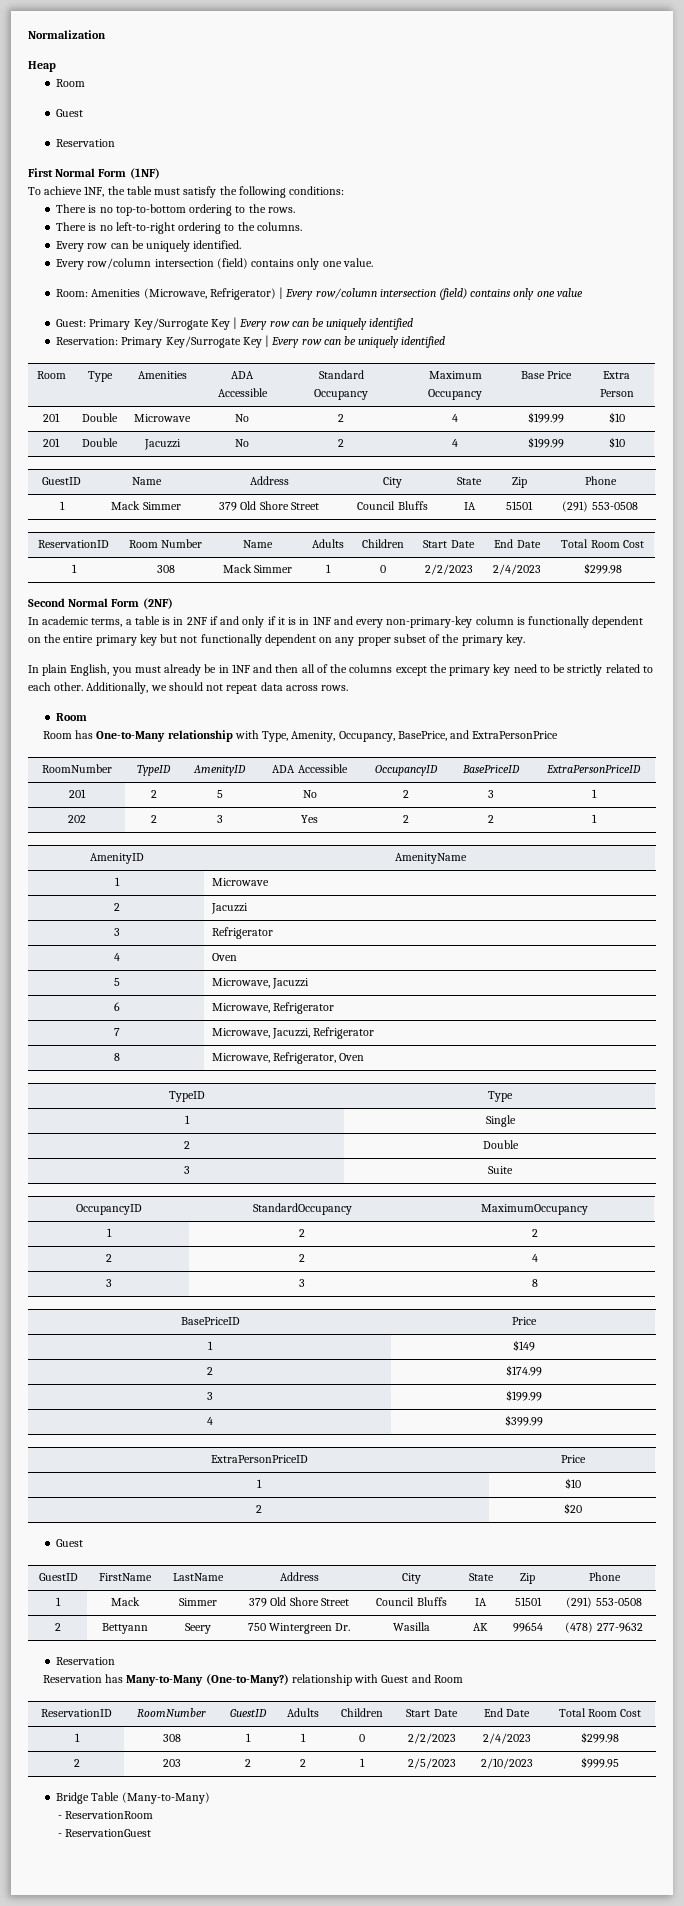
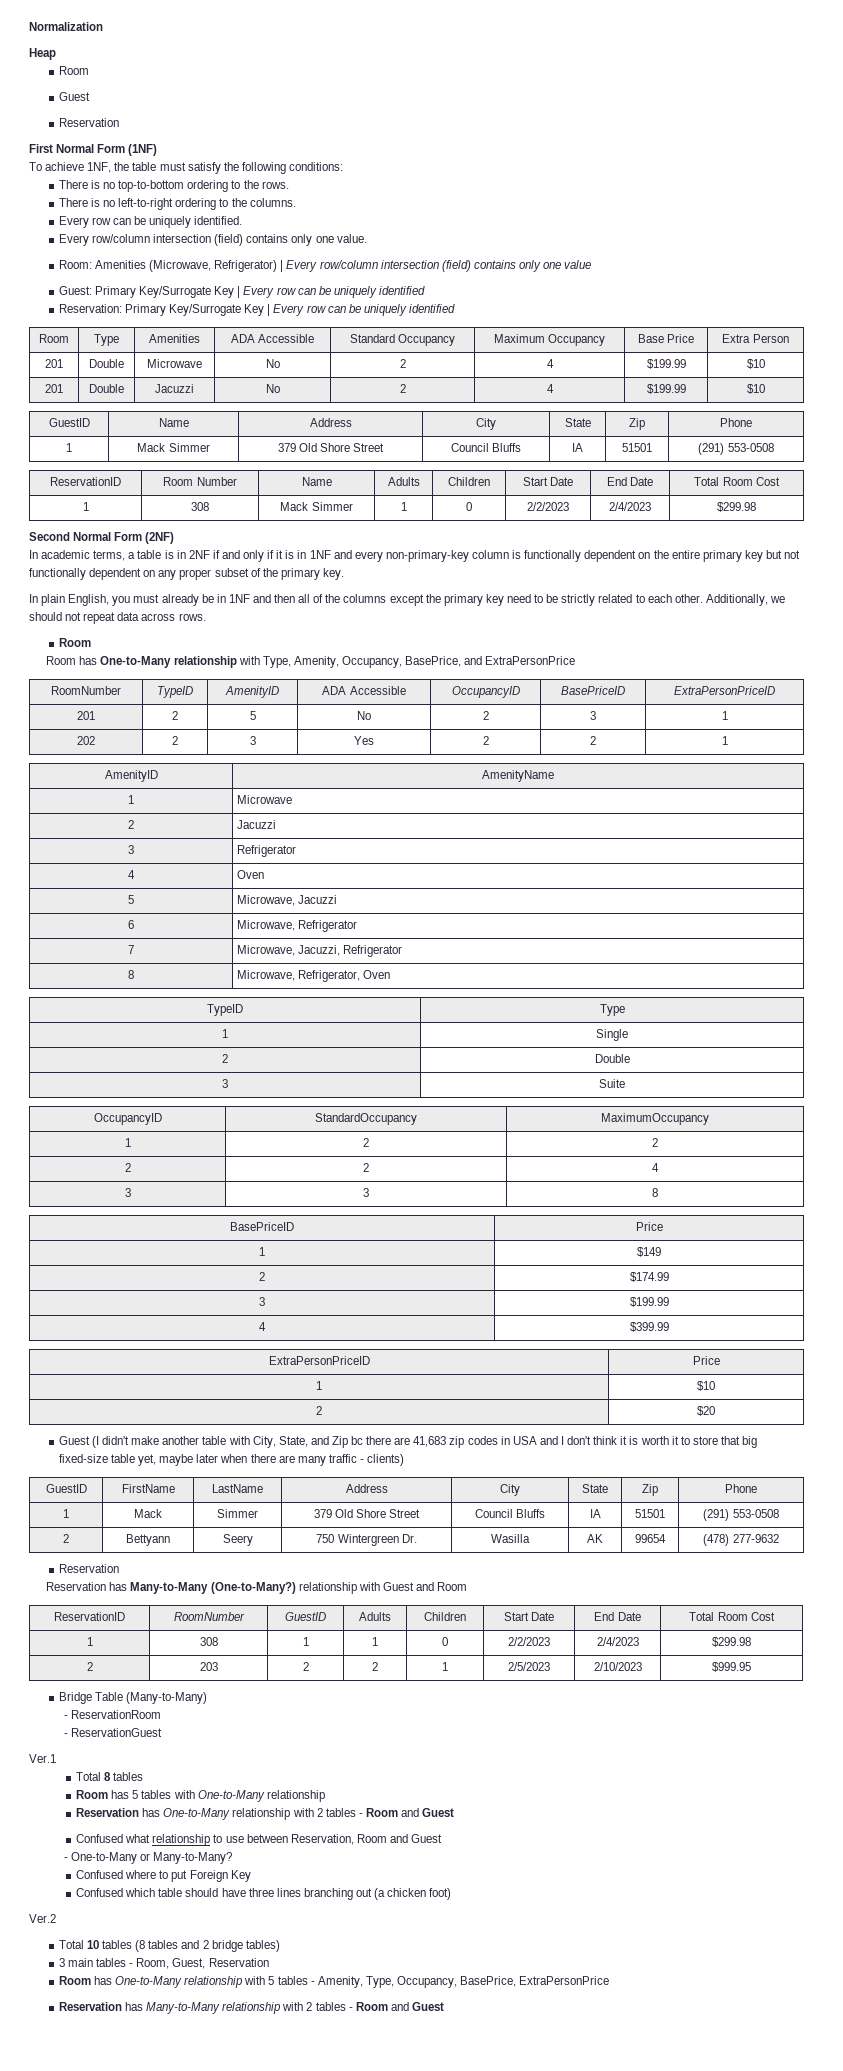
(84, 1543) none -> [92,1436,758,1448] [58,1454,405,1466] (I didn't make another table with City, State, and Zip bc there are 41,683 zip codes in USA and I don't think it is worth it to store that big fixed-size table yet, maybe later when there are many traffic - clients)
(151, 1833) none -> [29,1754,56,1763] [76,1772,144,1781] [76,1790,325,1802] [76,1808,455,1820] [76,1834,443,1846] [63,1852,232,1864] [76,1870,251,1882] [76,1888,452,1900] [29,1914,56,1923] [58,1940,280,1952] [58,1958,269,1969] [58,1976,610,1988] [58,2002,444,2014] // Ver.1 // Total 8 tables // Room has 5 tables with One-to-Many relationship // Reservation has One-to-Many relationship with 2 tables - Room and Guest // Confused what relationship to use between Reservation, Room and Guest // - One-to-Many or Many-to-Many? // Confused where to put Foreign Key // Confused which table should have three lines branching out (a chicken foot) // Ver.2 // Total 10 tables (8 tables and 2 bridge tables) // 3 main tables - Room, Guest, Reservation // Room has One-to-Many relationship with 5 tables - Amenity, Type, Occupancy, BasePrice, ExtraPersonPrice // Reservation has Many-to-Many relationship with 2 tables - Room and Guest

